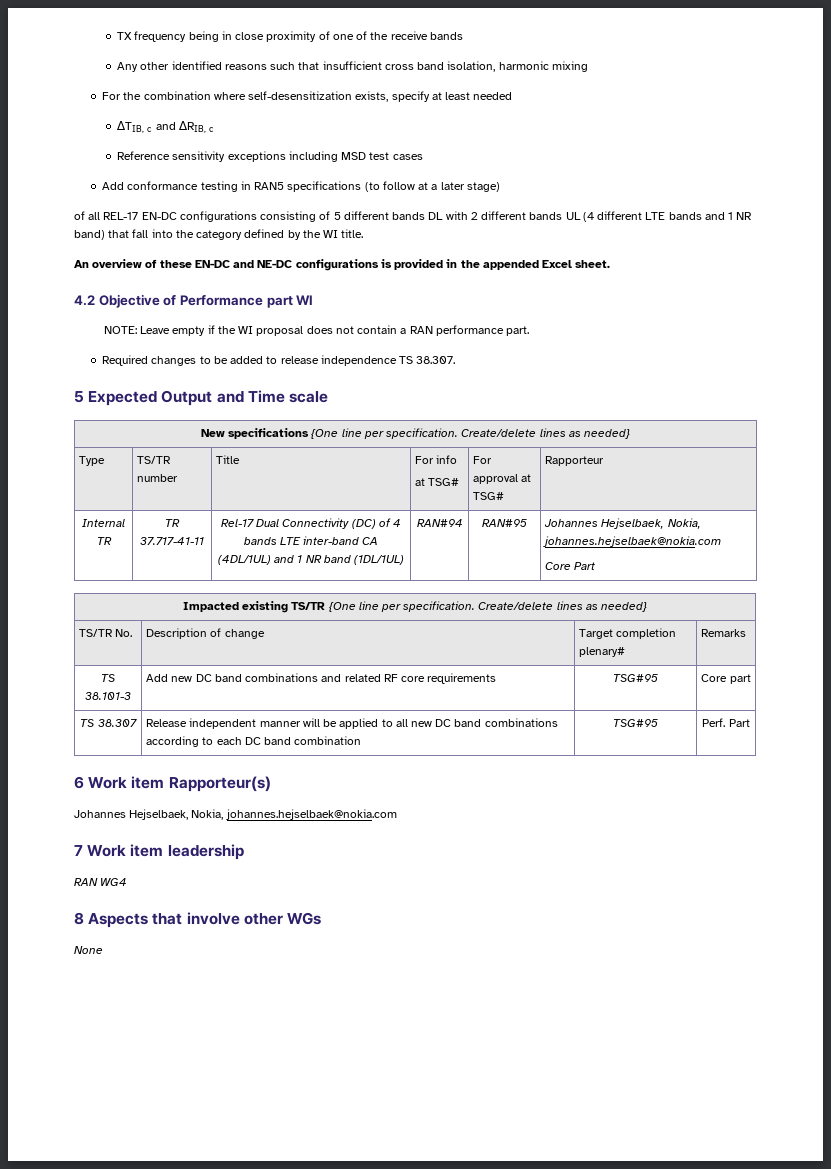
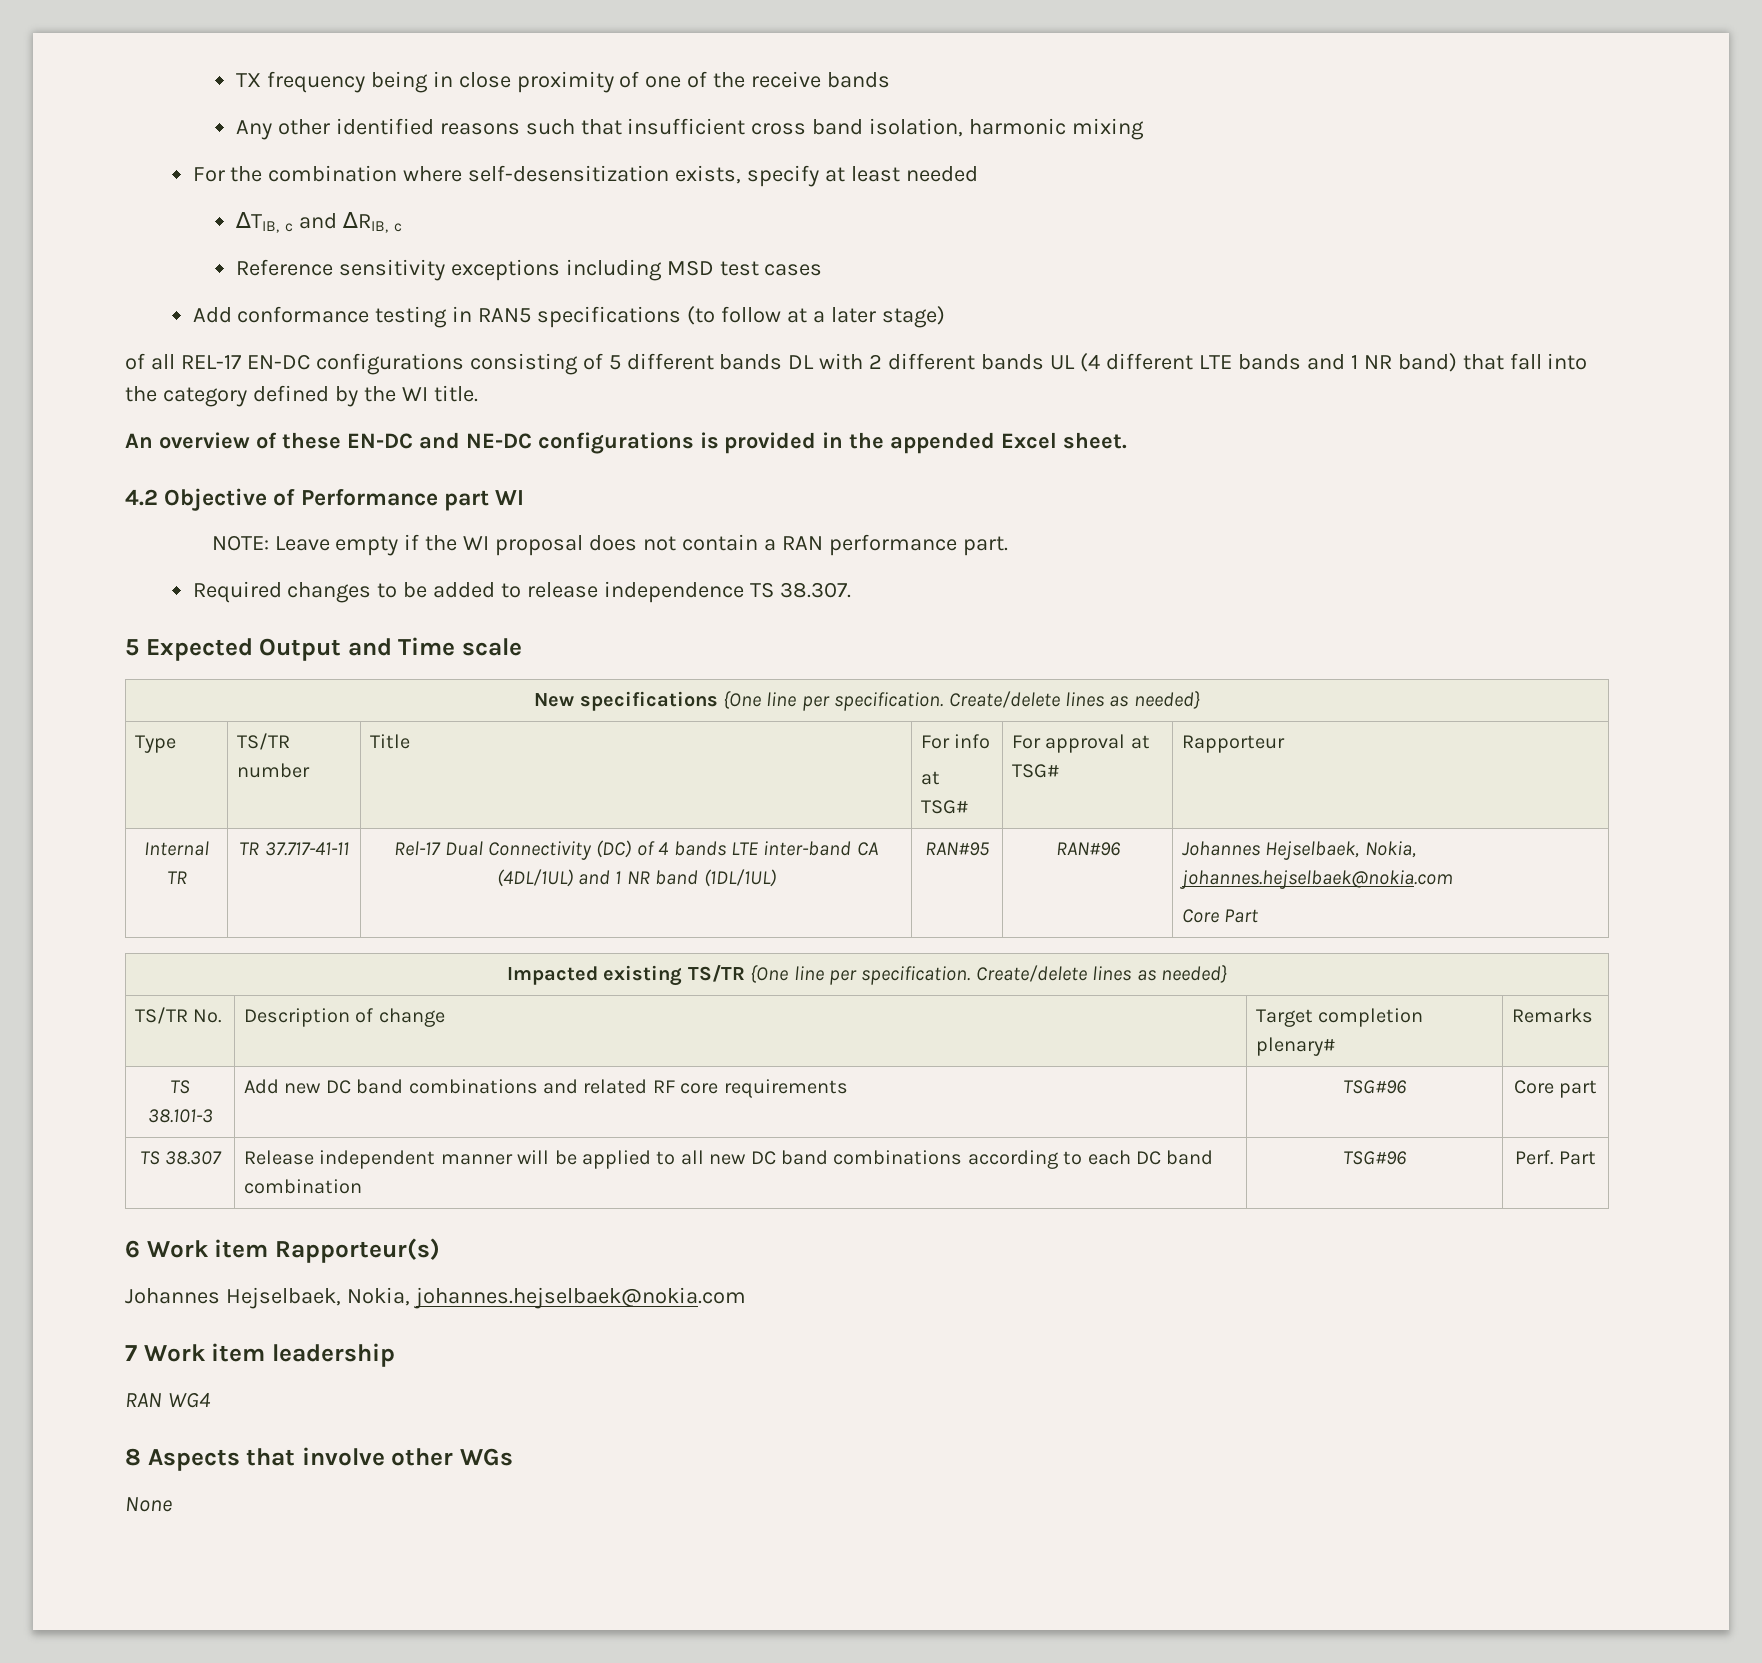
[416,519,463,527] [482,519,527,527] RAN#94 | RAN#95 -> [925,842,989,856] [1055,842,1121,856] RAN#95 | RAN#96
[613,674,658,682] TSG#95 -> [1343,1080,1407,1094] TSG#96
[613,719,658,727] TSG#95 -> [1343,1151,1407,1165] TSG#96

